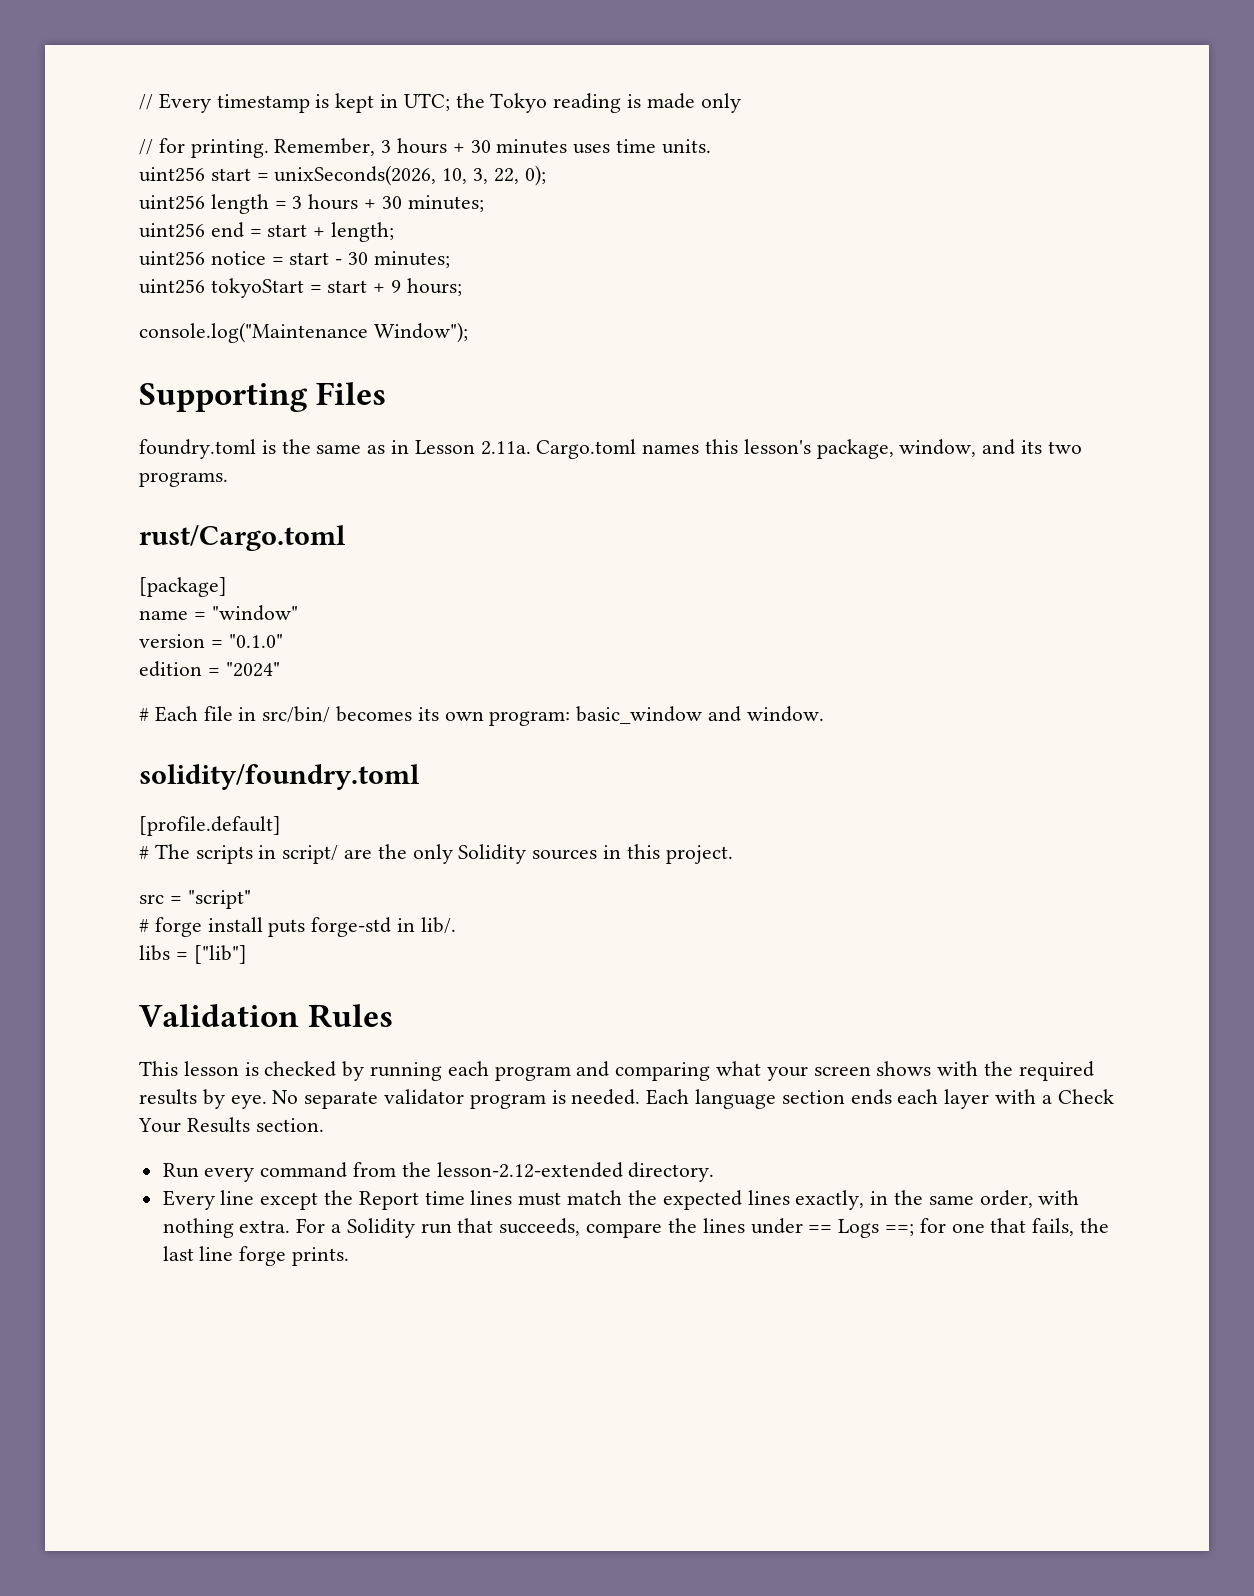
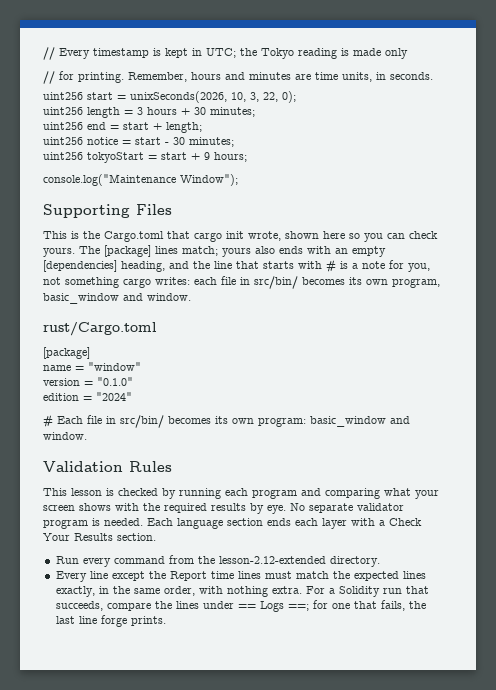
[381,138,711,154] 3 hours + 30 minutes uses time units. -> [191,72,433,82] hours and minutes are time units, in seconds.
[139,439,256,459] foundry.toml -> [43,231,67,239] This
[316,439,1082,459] [139,472,228,487] same as in Lesson 2.11a. Cargo.toml names this lesson's package, window, and its two programs. -> [104,231,438,242] [43,245,386,257] [43,259,430,273] [43,276,440,289] [43,293,191,304] Cargo.toml that cargo init wrote, shown here so you can check yours. The [package] lines match; yours also ends with an empty [dependencies] heading, and the line that starts with # is a note for you, not something cargo writes: each file in src/bin/ becomes its own program, basic_window and window.
[139,764,420,790] [139,816,281,836] [139,844,733,864] [139,890,251,909] [139,917,456,937] [139,945,247,964] // solidity/foundry.toml // [profile.default] // # The scripts in script/ are the only Solidity sources in this project. // src = "script" // # forge install puts forge-std in lib/. // libs = ["lib"] -> (87, 436) none

